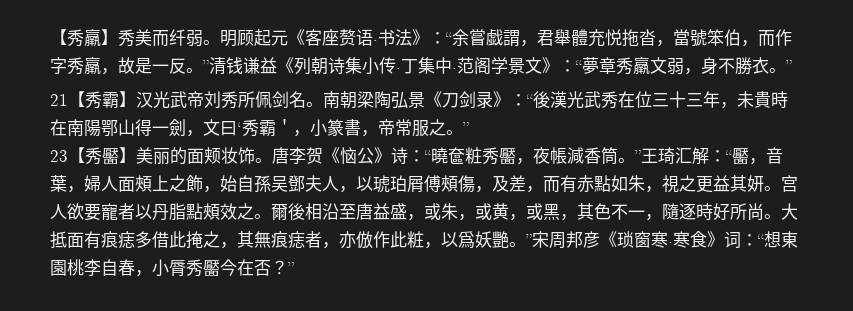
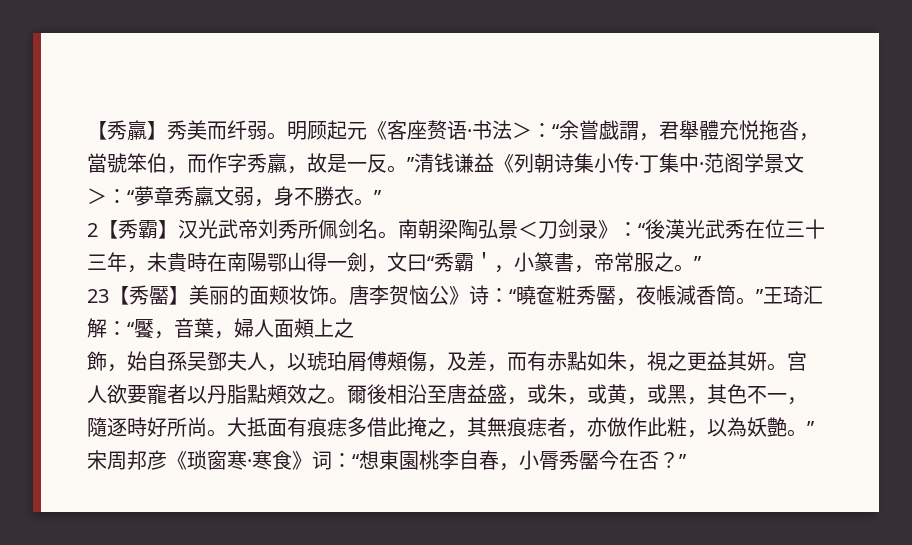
[412,29,429,45] 》 -> [512,122,532,138] ＞
[542,57,559,73] 》 -> [87,188,107,204] ＞
[50,94,68,106] 21 -> [87,223,98,237] 2
[425,91,442,107] 《 -> [518,221,538,237] ＜
[237,122,242,134] ‘ -> [427,256,434,270] “
[323,147,340,163] 《 -> (409, 295) none
[732,148,749,165] 靨 -> [134,319,154,338] 饜
(186, 183) none -> (354, 328) //
[458,231,509,248] 爲妖艷 -> [727,417,787,437] 為妖艶

